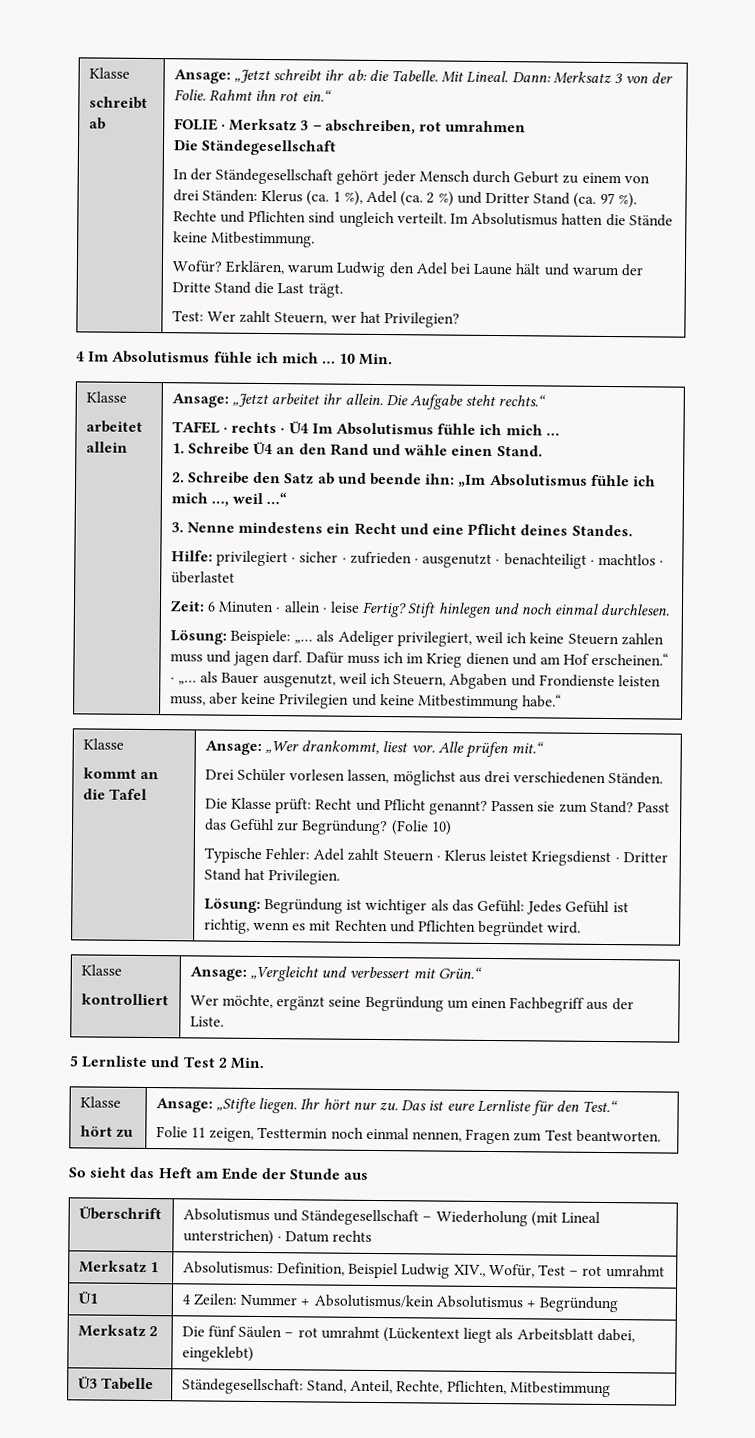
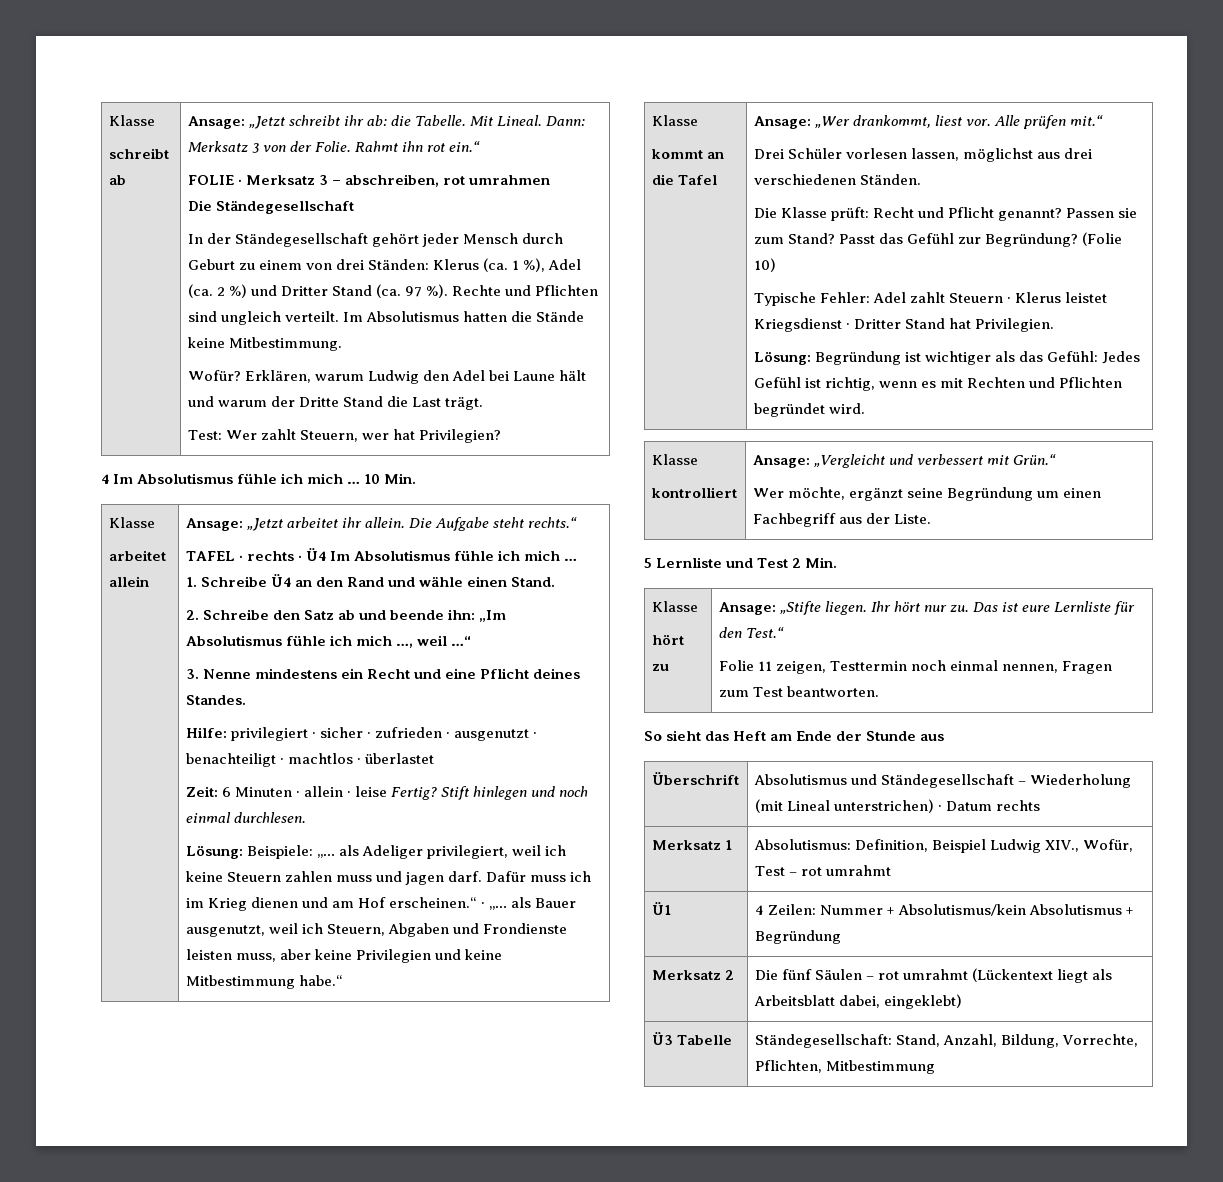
[350,1379,444,1394] Anteil, Rechte, -> [942,1034,1138,1048] Anzahl, Bildung, Vorrechte,

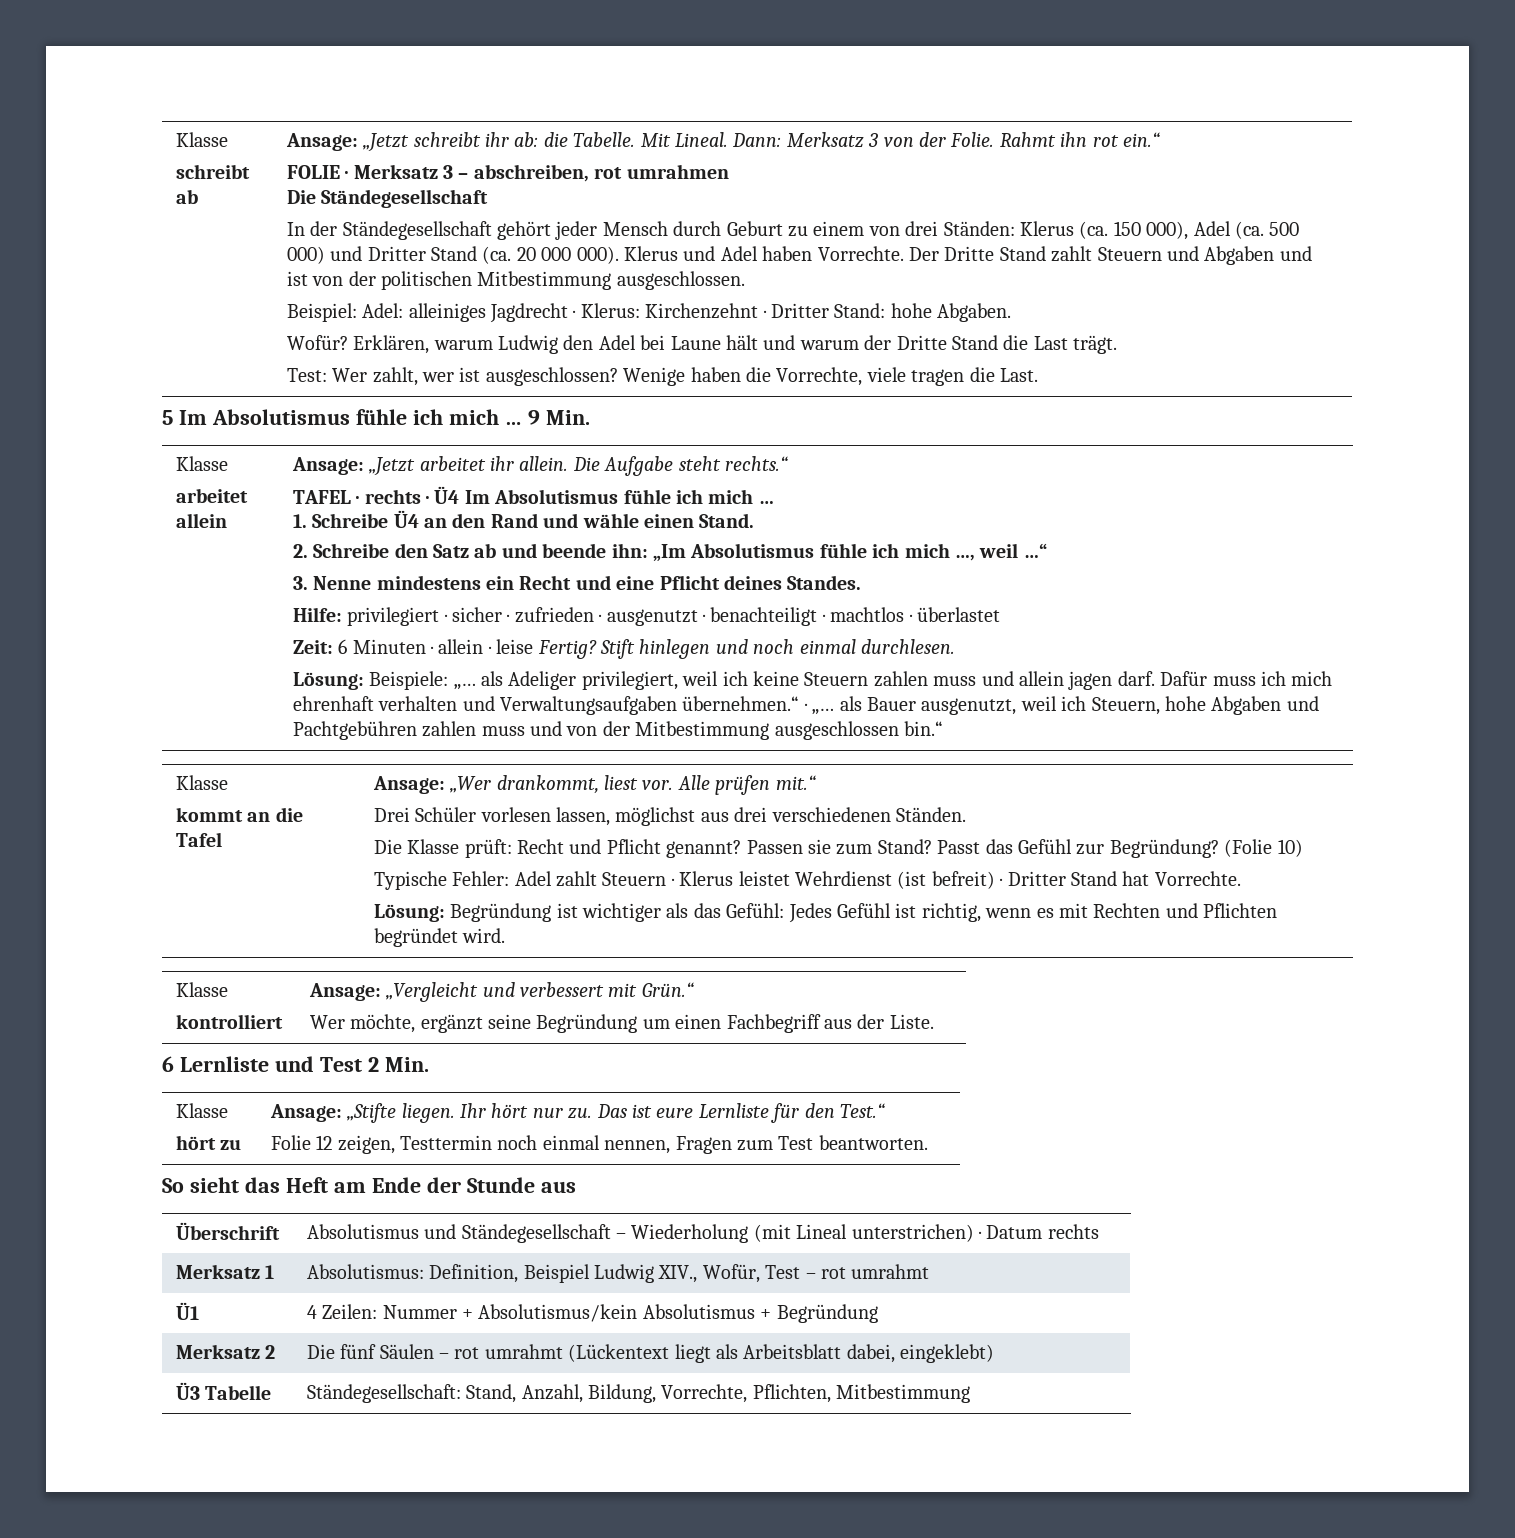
[511,258,582,272] [187,284,599,298] [187,311,584,325] [187,337,342,351] 1 %), Adel (ca. 2 %) und Dritter Stand (ca. 97 %). Rechte und Pflichten sind ungleich verteilt. Im Absolutismus hatten die Stände keine Mitbestimmung. -> [1113,221,1300,240] [286,246,1312,265] [286,271,745,290] [286,303,1012,323] 150 000), Adel (ca. 500 000) und Dritter Stand (ca. 20 000 000). Klerus und Adel haben Vorrechte. Der Dritte Stand zahlt Steuern und Abgaben und ist von der politischen Mitbestimmung ausgeschlossen. // Beispiel: Adel: alleiniges Jagdrecht · Klerus: Kirchenzehnt · Dritter Stand: hohe Abgaben.
[260,429,501,443] [101,473,381,484] zahlt Steuern, wer hat Privilegien? // 4 Im Absolutismus fühle ich mich … 10 -> [372,367,1039,386] [162,409,540,425] zahlt, wer ist ausgeschlossen? Wenige haben die Vorrechte, viele tragen die Last. // 5 Im Absolutismus fühle ich mich … 9
(402, 876) none -> [1019,671,1065,686] allein
[185,897,477,911] im Krieg dienen und am Hof erscheinen.“ -> [1291,671,1333,686] [292,696,800,715] mich ehrenhaft verhalten und Verwaltungsaufgaben übernehmen.“
[387,923,567,937] [185,949,502,963] [185,975,343,989] Abgaben und Frondienste leisten muss, aber keine Privilegien und keine Mitbestimmung habe.“ -> [1165,696,1319,715] [292,721,944,740] hohe Abgaben und Pachtgebühren zahlen muss und von der Mitbestimmung ausgeschlossen bin.“
[753,318,842,332] Kriegsdienst -> [795,871,995,889] Wehrdienst (ist befreit)
[974,318,1054,332] Privilegien. -> [1154,871,1241,886] Vorrechte.
[644,558,652,568] 5 -> [162,1056,174,1072] 6
[757,661,772,671] 11 -> [316,1135,333,1150] 12

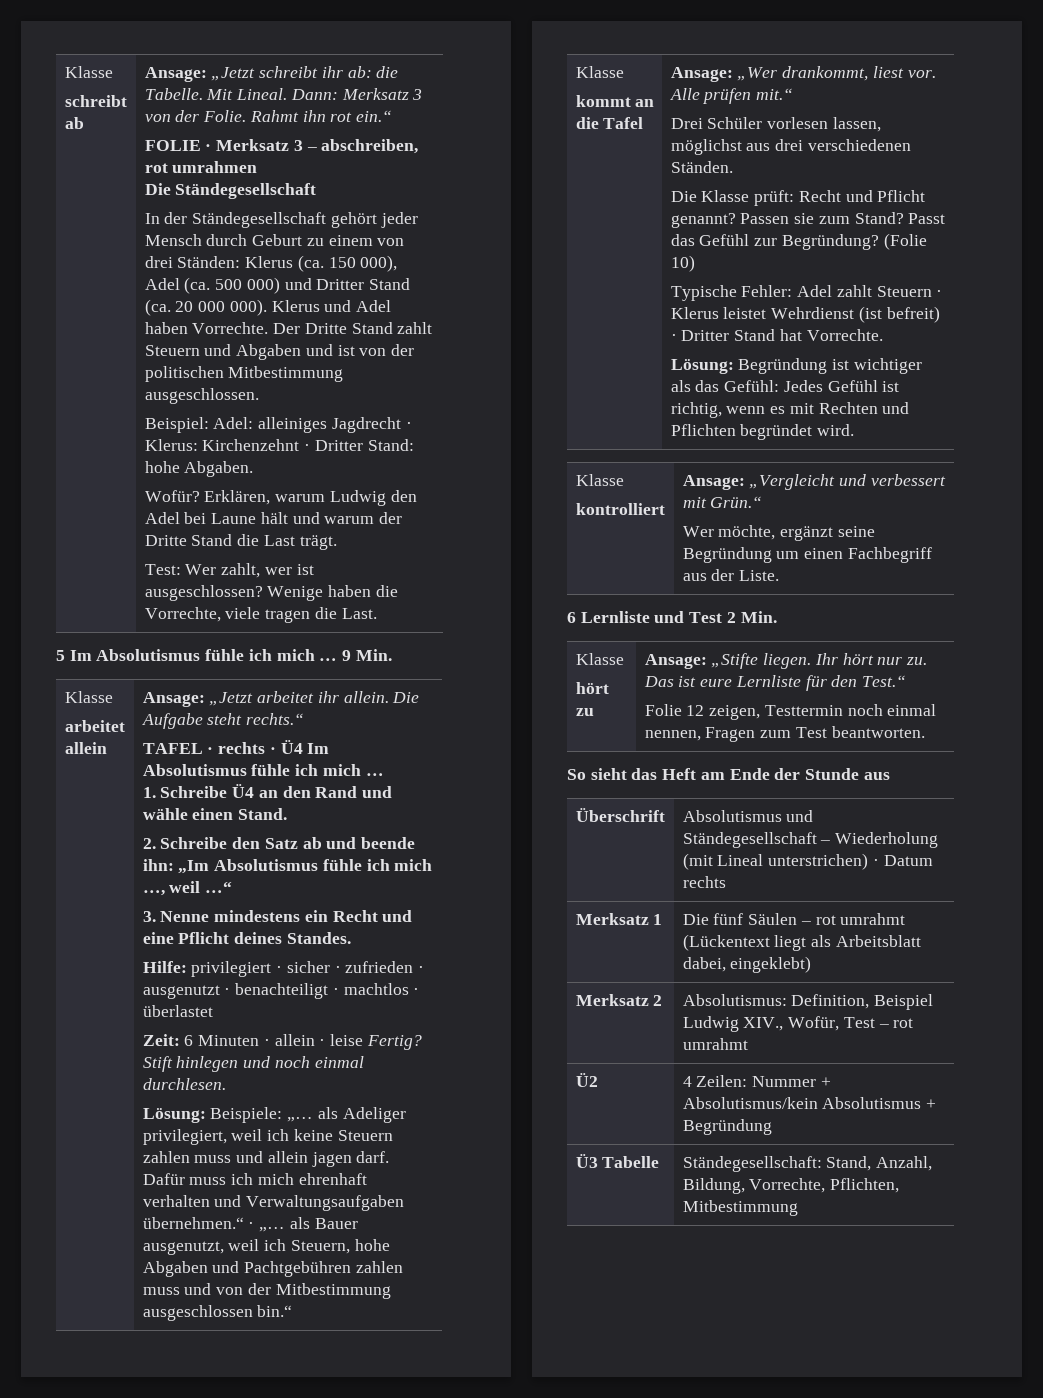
[306,1264,930,1283] [175,1302,199,1320] [306,1304,878,1323] [175,1344,276,1359] | Absolutismus: Definition, Beispiel Ludwig XIV., Wofür, Test – rot umrahmt // Ü1 | 4 Zeilen: Nummer + Absolutismus/kein Absolutismus + Begründung // Merksatz 2 -> (663, 919) none
(995, 1353) none -> [575,994,663,1006] [682,994,934,1010] [682,1016,914,1032] [682,1038,748,1050] [575,1073,598,1087] [682,1075,831,1087] [682,1097,937,1109] [682,1119,772,1135] // Merksatz 2 | Absolutismus: Definition, Beispiel Ludwig XIV., Wofür, Test – rot umrahmt // Ü2 | 4 Zeilen: Nummer + Absolutismus/kein Absolutismus + Begründung

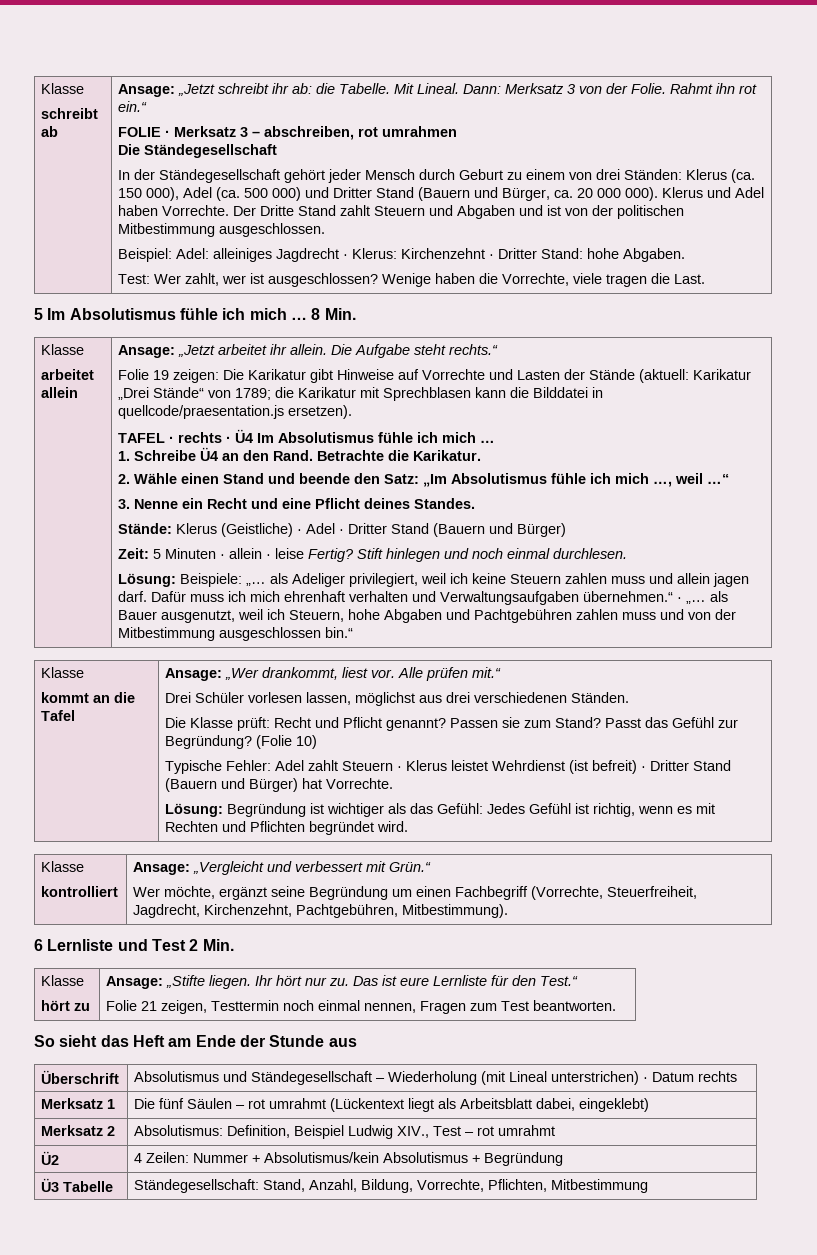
[144,299,171,316] (ca. -> [418,187,574,201] (Bauern und Bürger, ca.
[144,490,417,506] [144,512,402,524] [144,534,337,550] // Wofür? Erklären, warum Ludwig den Adel bei Laune hält und warum der Dritte Stand die Last trägt. -> (686, 255) none
[342,650,352,661] 9 -> [311,308,321,320] 8
(305, 719) none -> [118,369,752,383] [118,387,604,401] [118,405,353,419] // Folie 19 zeigen: Die Karikatur gibt Hinweise auf Vorrechte und Lasten der Stände (aktuell: Karikatur „Drei Stände“ von 1789; die Karikatur mit Sprechblasen kann die Bilddatei in quellcode/praesentation.js ersetzen).
[315,786,392,798] [142,808,288,820] [142,837,415,849] [142,859,174,871] Rand und wähle einen Stand. // 2. Schreibe den Satz ab und beende ihn: -> [273,450,482,461] [118,473,420,484] Rand. Betrachte die Karikatur. // 2. Wähle einen Stand und beende den Satz:
[214,910,301,922] mindestens -> (179, 504) none
[142,961,424,977] [142,983,420,999] [142,1005,213,1017] Hilfe: privilegiert · sicher · zufrieden · ausgenutzt · benachteiligt · machtlos · überlastet -> [118,523,567,537] Stände: Klerus (Geistliche) · Adel · Dritter Stand (Bauern und Bürger)
[184,1035,194,1046] 6 -> [153,549,162,559] 5
(776, 335) none -> [165,778,299,792] (Bauern und Bürger)
[682,569,780,581] aus der Liste. -> [531,886,698,900] [133,904,509,918] (Vorrechte, Steuerfreiheit, Jagdrecht, Kirchenzehnt, Pachtgebühren, Mitbestimmung).
[686,705,705,716] 12 -> [141,1001,158,1011] 21
[788,1016,840,1031] Wofür, -> (430, 1132) none

